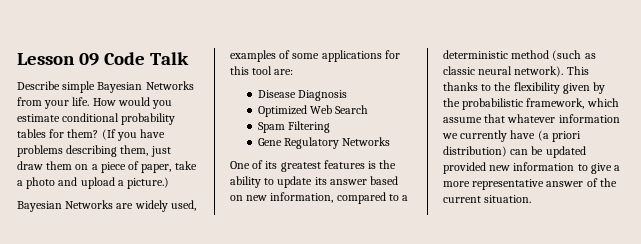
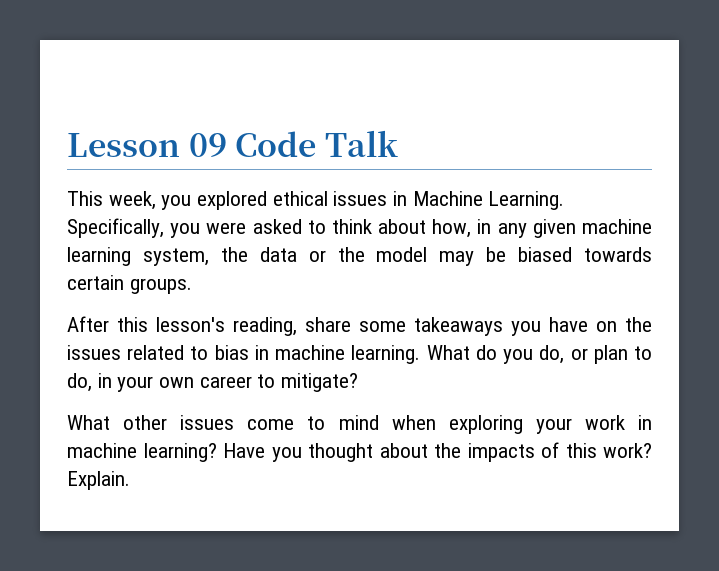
[17,81,194,93] [17,97,173,109] [17,113,176,125] [17,129,166,141] [17,145,171,157] [17,161,197,173] [17,177,170,189] [17,200,196,212] [230,50,400,62] [230,66,294,75] [257,90,347,101] [257,105,369,117] [257,121,330,133] [257,137,391,149] [230,160,397,172] [230,176,399,188] [230,192,409,204] [443,50,596,61] [443,66,589,77] [443,82,606,94] [443,98,619,110] [443,114,620,123] [442,130,581,142] [443,146,586,158] [443,162,621,174] [443,178,617,190] [443,195,532,203] Describe simple Bayesian Networks from your life. How would you estimate conditional probability tables for them? (If you have problems describing them, just draw them on a piece of paper, take a photo and upload a picture.) // Bayesian Networks are widely used, examples of some applications for this tool are: // Disease Diagnosis // Optimized Web Search // Spam Filtering // Gene Regulatory Networks // One of its greatest features is the ability to update its answer based on new information, compared to a deterministic method (such as classic neural network). This thanks to the flexibility given by the probabilistic framework, which assume that whatever information we currently have (a priori distribution) can be updated provided new information to give a more representative answer of the current situation. -> [67,191,565,210] [67,218,652,238] [67,247,652,266] [67,275,192,294] [67,316,652,336] [67,345,652,364] [67,373,359,392] [67,415,653,434] [67,442,652,462] [67,471,130,490] This week, you explored ethical issues in Machine Learning. Specifically, you were asked to think about how, in any given machine learning system, the data or the model may be biased towards certain groups. // After this lesson's reading, share some takeaways you have on the issues related to bias in machine learning. What do you do, or plan to do, in your own career to mitigate? // What other issues come to mind when exploring your work in machine learning? Have you thought about the impacts of this work? Explain.

